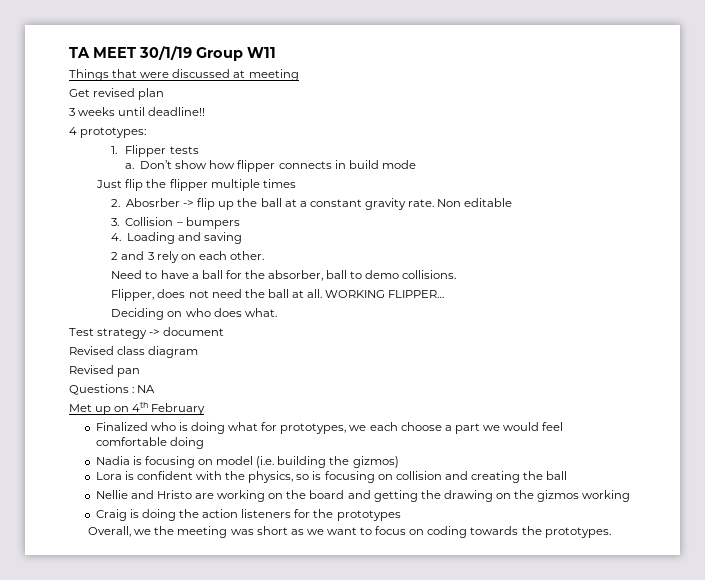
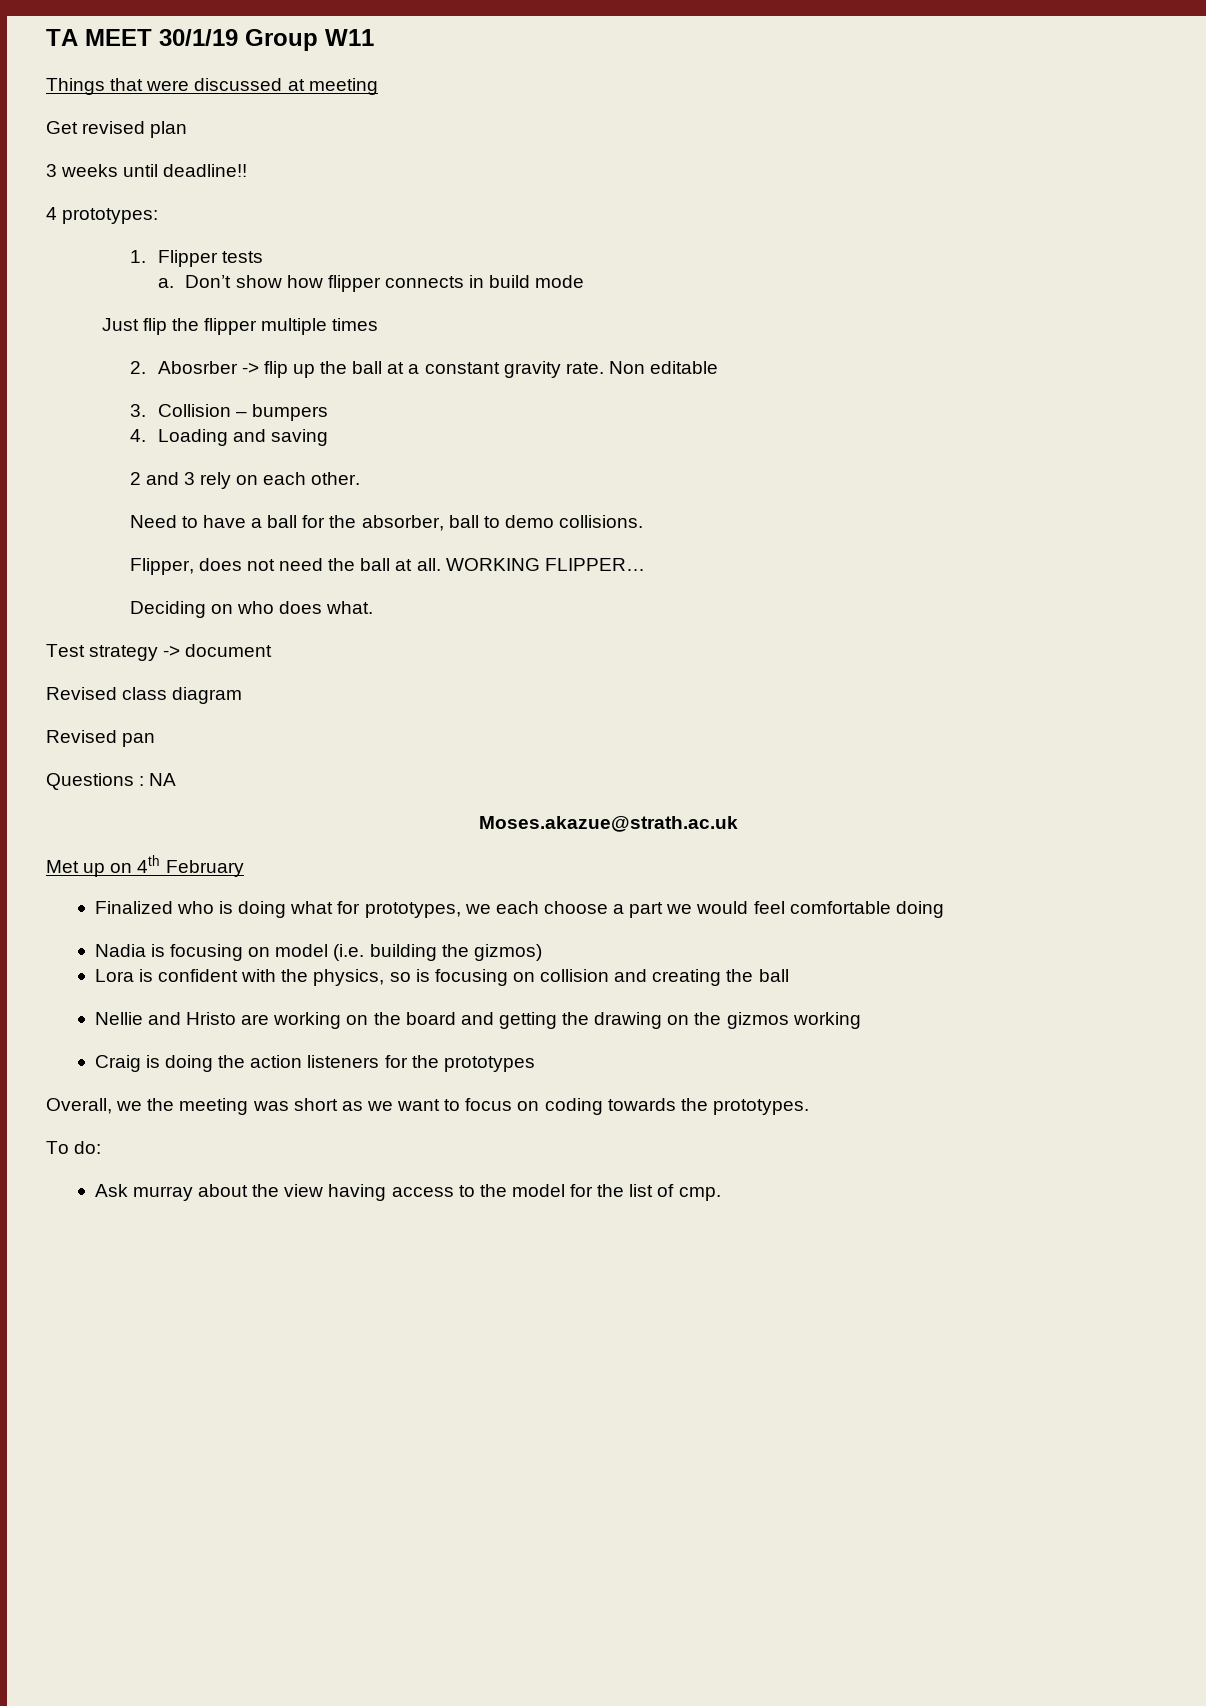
(156, 389) none -> [479,816,738,832] // Moses.akazue@strath.ac.uk
(611, 532) none -> [46,1141,102,1154] [94,1184,721,1201] // To do: // Ask murray about the view having access to the model for the list of cmp.

